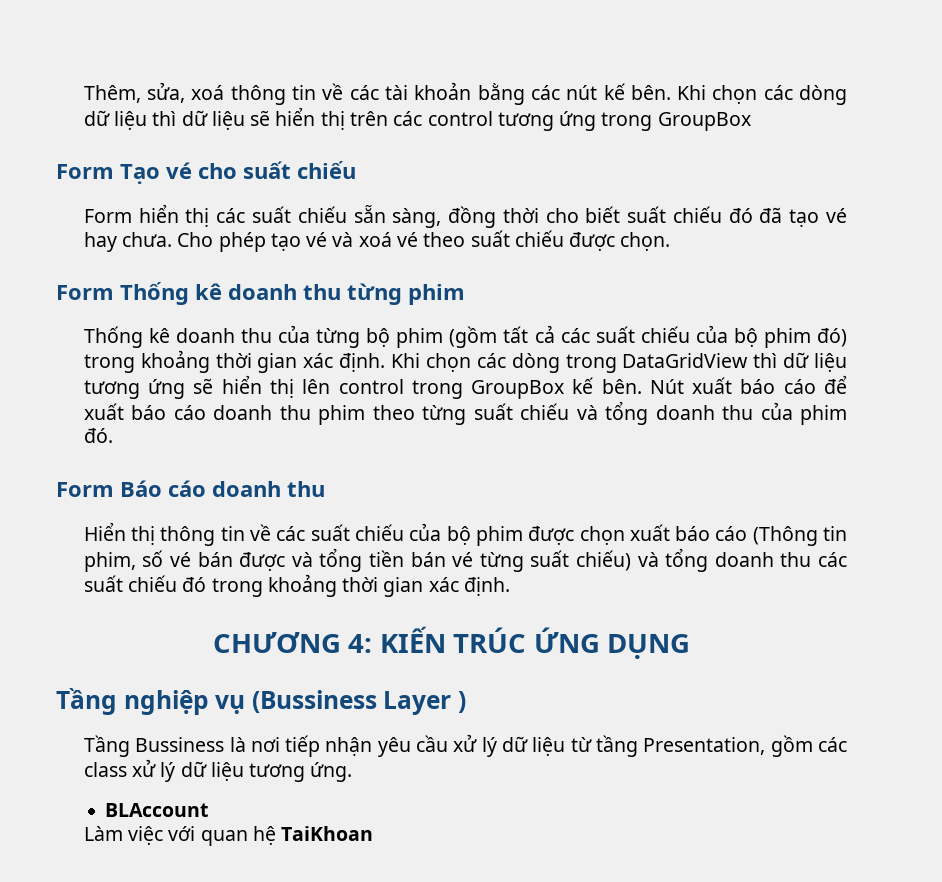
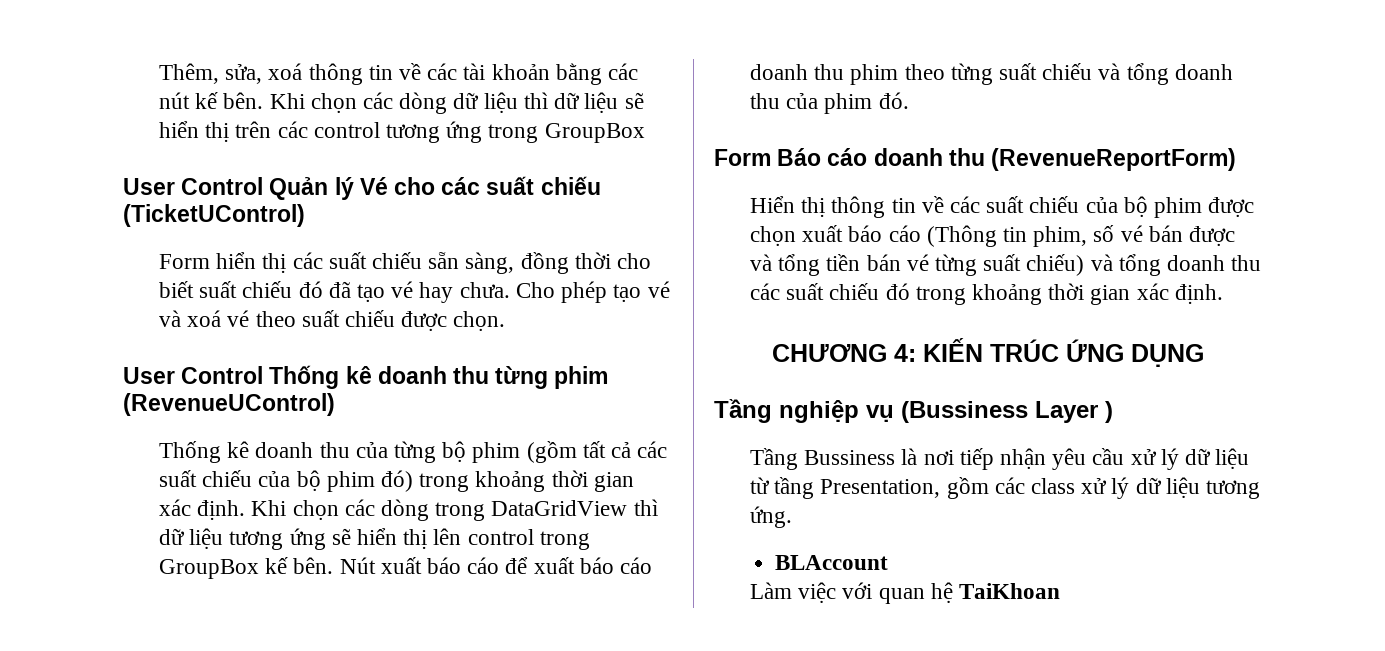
[56,161,356,184] Form Tạo vé cho suất chiếu -> [123,176,601,200] [123,204,305,227] User Control Quản lý Vé cho các suất chiếu (TicketUControl)
[56,285,114,300] Form -> [123,366,264,384] User Control
(465, 294) none -> [123,393,335,416] (RevenueUControl)
(325, 489) none -> [991,148,1237,171] (RevenueReportForm)

